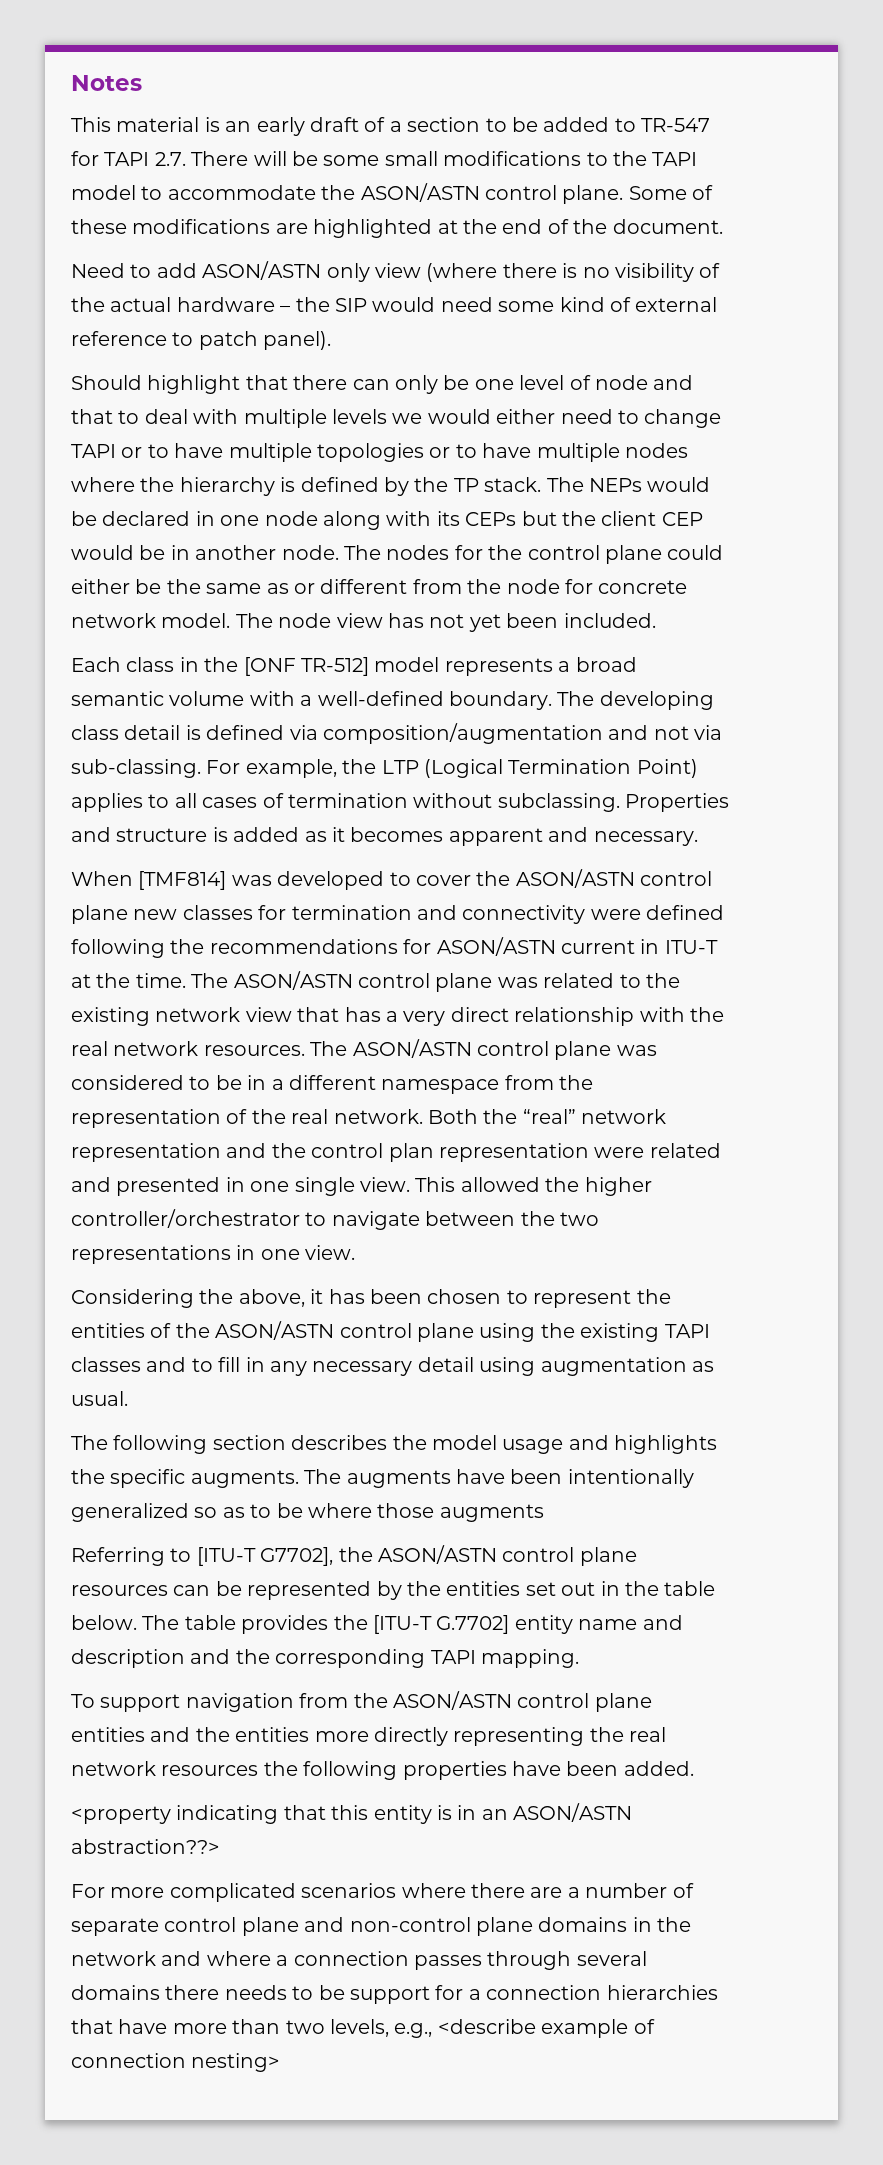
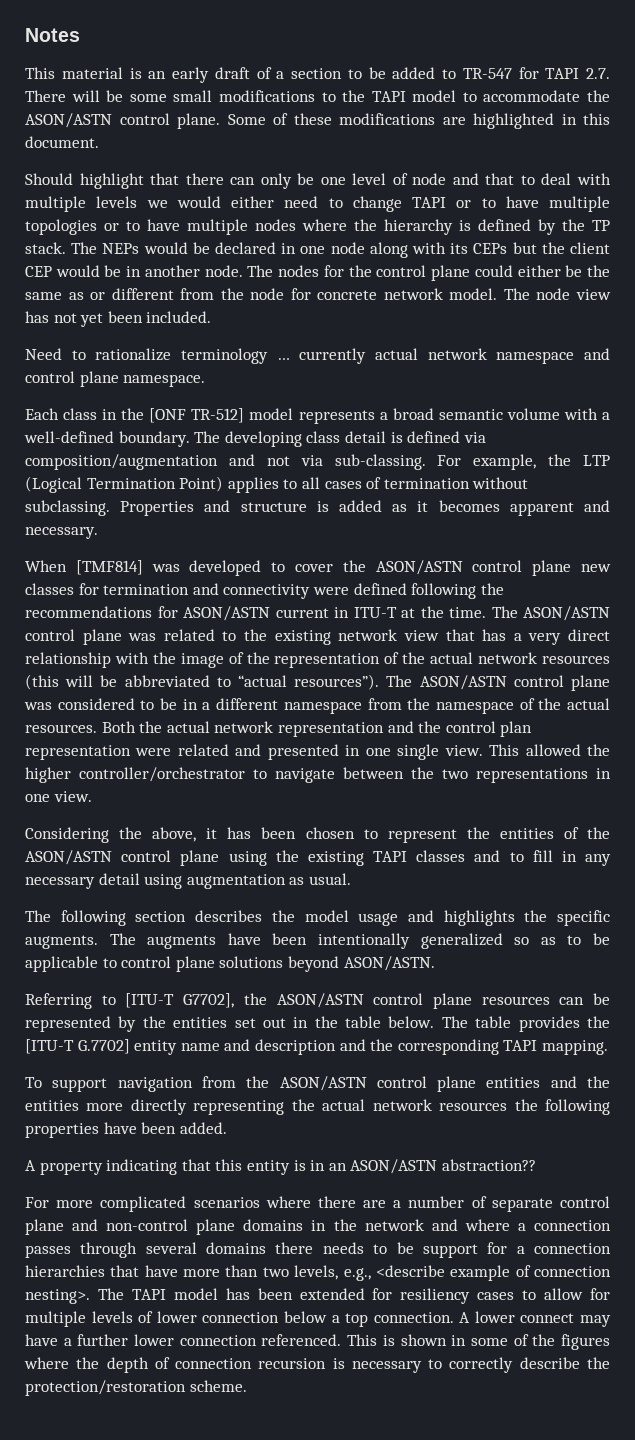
[437,219,723,234] [71,261,721,282] [71,297,718,312] [71,331,332,350] at the end of the document. // Need to add ASON/ASTN only view (where there is no visibility of the actual hardware – the SIP would need some kind of external reference to patch panel). -> [561,113,610,125] [25,136,99,148] in this document.
(656, 620) none -> [25,348,610,364] [25,371,206,387] // Need to rationalize terminology … currently actual network namespace and control plane namespace.
[71,1041,305,1056] real network resources. -> [180,652,611,668] [25,674,380,690] image of the representation of the actual network resources (this will be abbreviated to “actual resources”).
[71,1109,423,1128] representation of the real network. -> [435,698,610,714] [25,724,97,733] namespace of the actual resources.
[522,1109,576,1124] “real” -> [166,721,210,733] actual
[308,1503,544,1522] where those augments -> [25,956,435,972] applicable to control plane solutions beyond ASON/ASTN.
[629,1727,667,1742] real -> [322,1099,366,1111] actual
[71,1806,171,1824] <property -> [25,1160,103,1175] A property
[71,1839,220,1854] abstraction??> -> [441,1159,536,1171] abstraction??
[191,2053,281,2072] nesting> -> [25,1288,610,1304] [25,1311,611,1327] [25,1334,610,1350] [24,1357,610,1373] [25,1380,247,1396] nesting>. The TAPI model has been extended for resiliency cases to allow for multiple levels of lower connection below a top connection. A lower connect may have a further lower connection referenced. This is shown in some of the figures where the depth of connection recursion is necessary to correctly describe the protection/restoration scheme.

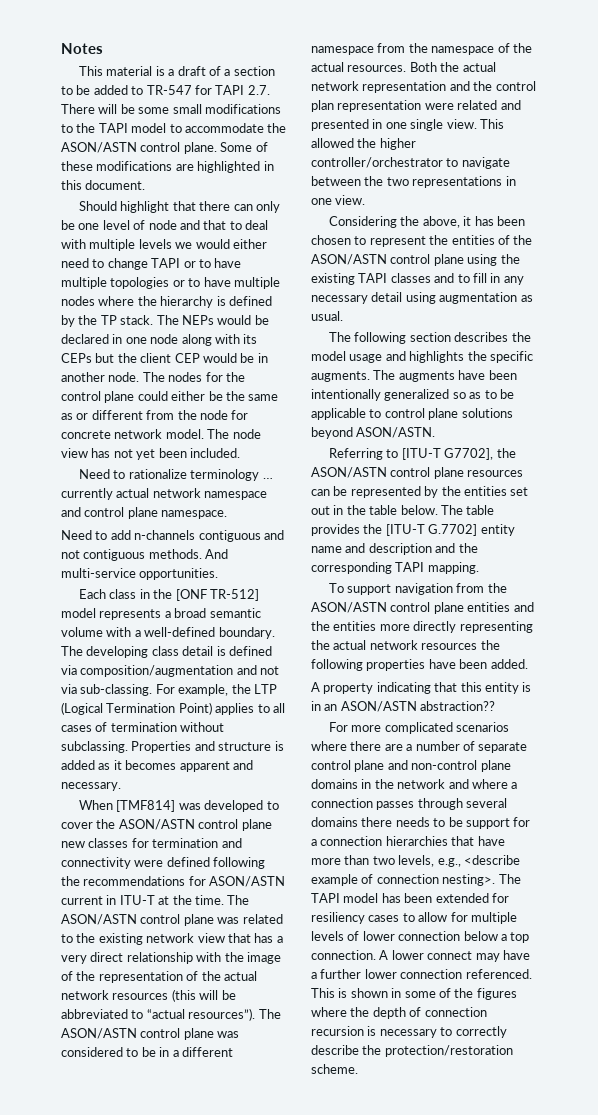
[148,67,209,83] an early -> [168,69,175,76] a
(206, 380) none -> [61,530,284,542] [61,549,229,561] [61,568,219,580] // Need to add n-channels contiguous and not contiguous methods. And multi-service opportunities.

